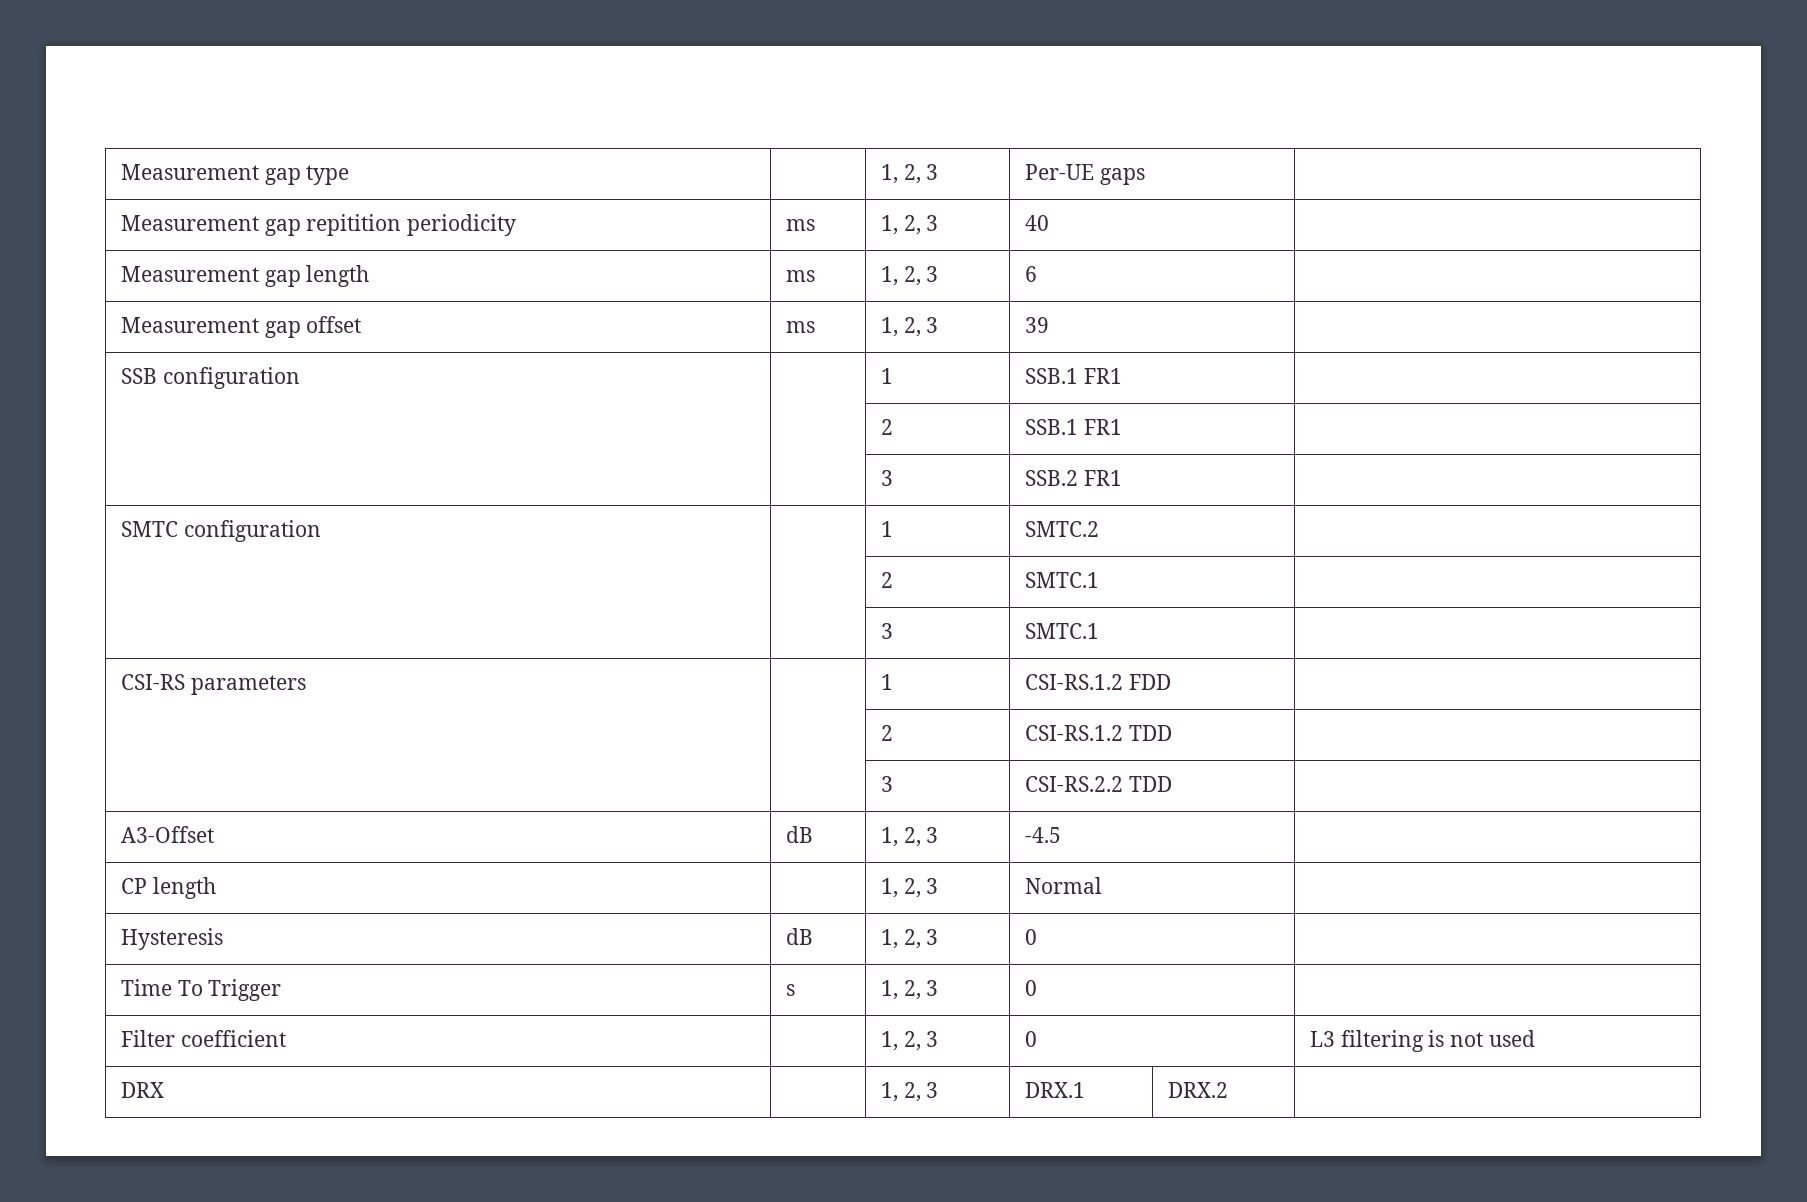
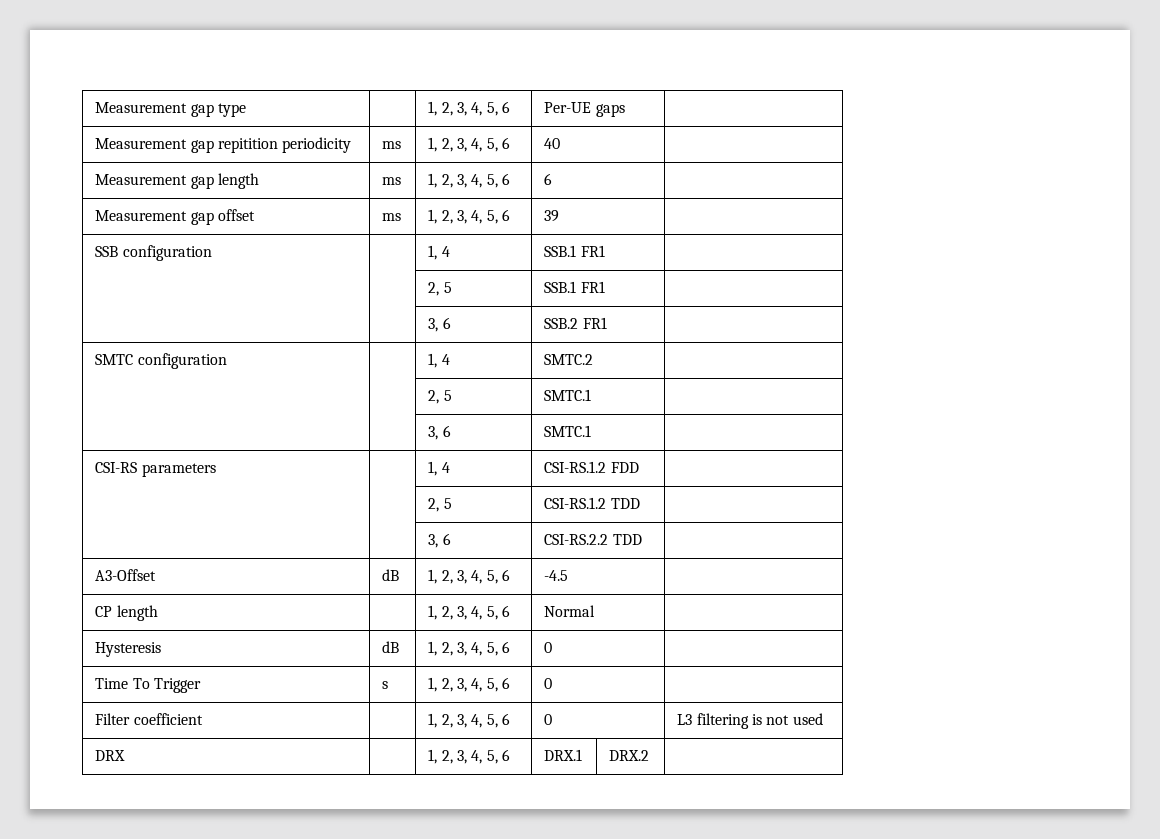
[926,164,939,180] 3 -> [456,101,510,116] 3, 4, 5, 6
[926,215,939,231] 3 -> [456,137,510,152] 3, 4, 5, 6
[926,266,939,282] 3 -> [456,173,510,188] 3, 4, 5, 6
[926,317,939,333] 3 -> [456,209,510,224] 3, 4, 5, 6
[881,368,894,384] [1025,368,1122,384] [881,419,894,435] [1025,419,1122,435] [881,470,894,486] 1 | SSB.1 FR1 | // | | 2 | SSB.1 FR1 | // | | 3 -> [428,245,450,260] [544,245,605,257] [428,282,452,296] [544,281,605,293] [428,317,451,332] 1, 4 | SSB.1 FR1 | // | | 2, 5 | SSB.1 FR1 | // | | 3, 6
[881,521,894,537] 1 -> [428,353,450,368] 1, 4
[881,572,894,588] 2 -> [428,390,452,404] 2, 5
[881,623,894,639] 3 -> [428,425,451,440] 3, 6
[881,674,894,690] 1 -> [428,461,450,476] 1, 4
[881,725,894,741] 2 -> [428,498,452,512] 2, 5
[881,776,894,792] 3 -> [428,533,451,548] 3, 6
[926,827,939,843] 3 -> [456,569,510,584] 3, 4, 5, 6
[926,878,939,894] 3 -> [456,605,510,620] 3, 4, 5, 6
[926,929,939,945] 3 -> [456,641,510,656] 3, 4, 5, 6
[926,980,939,996] 3 -> [456,677,510,692] 3, 4, 5, 6
[926,1031,939,1047] 3 -> [456,713,510,728] 3, 4, 5, 6
[926,1082,939,1098] 3 -> [456,749,510,764] 3, 4, 5, 6

